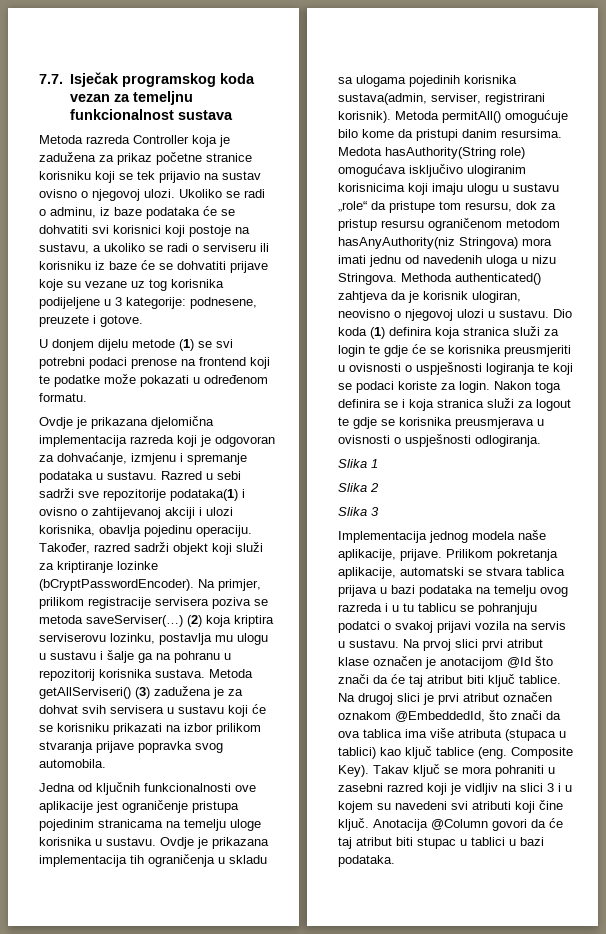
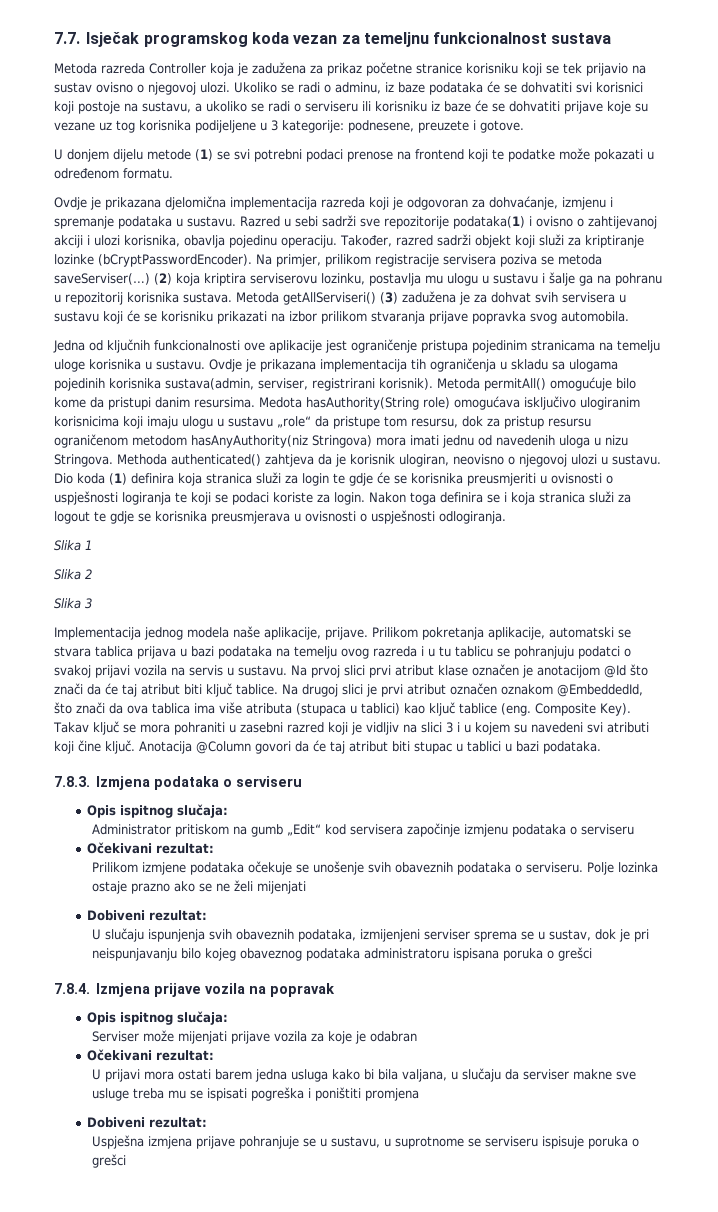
(395, 861) none -> [54,776,303,790] [86,804,228,818] [92,823,635,837] [86,842,214,854] [92,861,659,875] [92,880,307,894] [86,910,207,921] [92,928,650,942] [92,947,593,961] [54,983,336,997] [86,1011,228,1025] [92,1030,418,1044] [86,1049,214,1061] [92,1068,637,1082] [92,1087,420,1101] [86,1117,207,1128] [92,1135,640,1149] [92,1154,127,1168] // 7.8.3. Izmjena podataka o serviseru // Opis ispitnog slučaja: // Administrator pritiskom na gumb „Edit“ kod servisera započinje izmjenu podataka o serviseru // Očekivani rezultat: // Prilikom izmjene podataka očekuje se unošenje svih obaveznih podataka o serviseru. Polje lozinka ostaje prazno ako se ne želi mijenjati // Dobiveni rezultat: // U slučaju ispunjenja svih obaveznih podataka, izmijenjeni serviser sprema se u sustav, dok je pri neispunjavanju bilo kojeg obaveznog podataka administratoru ispisana poruka o grešci // 7.8.4. Izmjena prijave vozila na popravak // Opis ispitnog slučaja: // Serviser može mijenjati prijave vozila za koje je odabran // Očekivani rezultat: // U prijavi mora ostati barem jedna usluga kako bi bila valjana, u slučaju da serviser makne sve usluge treba mu se ispisati pogreška i poništiti promjena // Dobiveni rezultat: // Uspješna izmjena prijave pohranjuje se u sustavu, u suprotnome se serviseru ispisuje poruka o grešci

